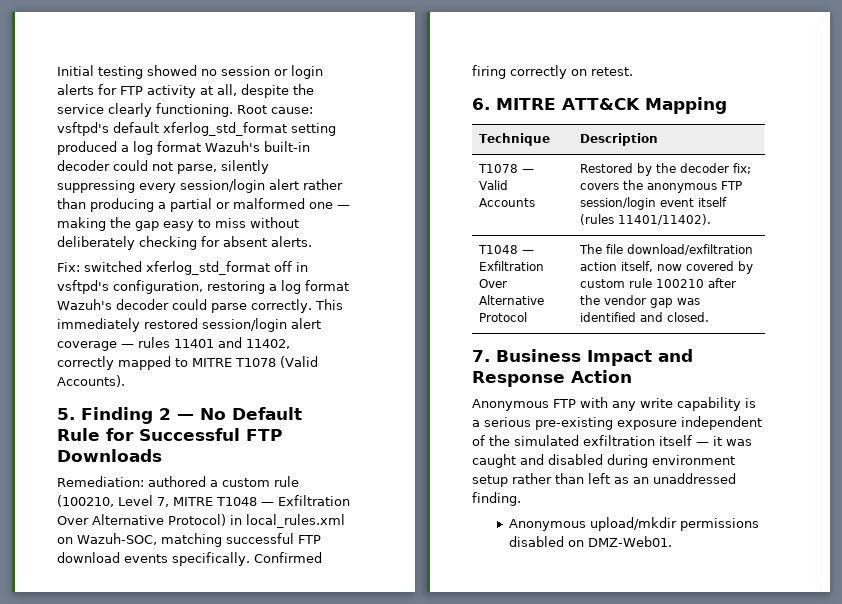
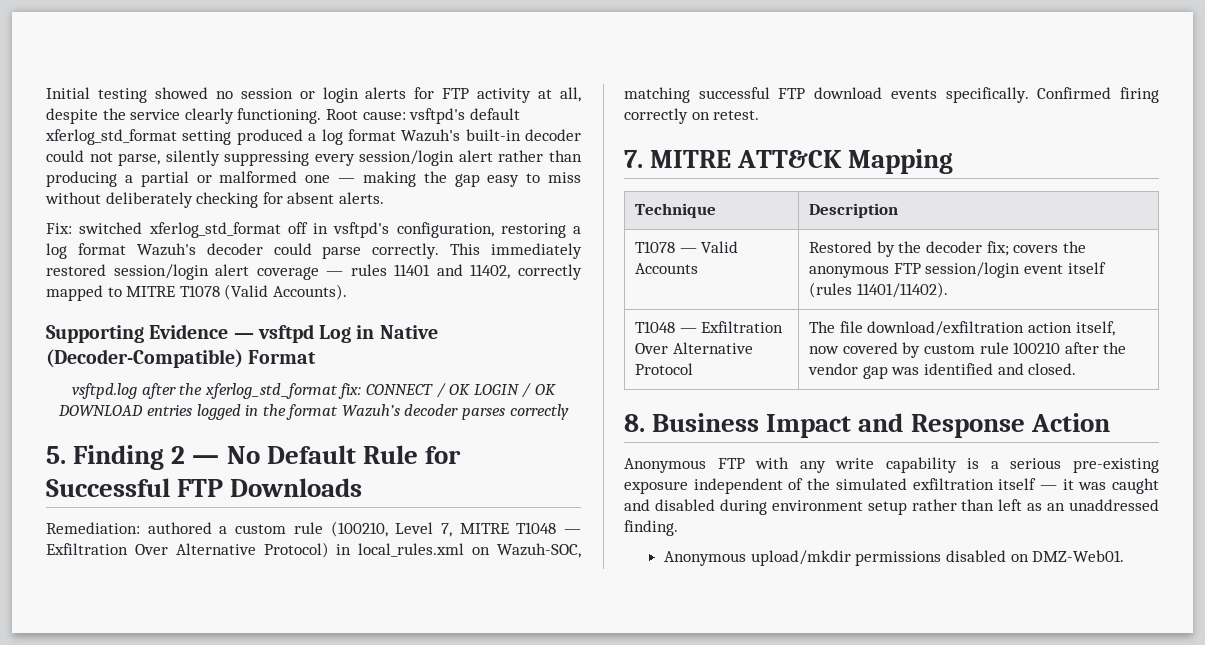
(125, 381) none -> [46,324,438,343] [46,349,317,368] [72,383,556,399] [58,404,569,420] // Supporting Evidence — vsftpd Log in Native (Decoder-Compatible) Format // vsftpd.log after the xferlog_std_format fix: CONNECT / OK LOGIN / OK DOWNLOAD entries logged in the format Wazuh’s decoder parses correctly
[472,98,490,110] 6. -> [624,150,643,168] 7.
[472,350,490,362] 7. -> [624,414,645,432] 8.

